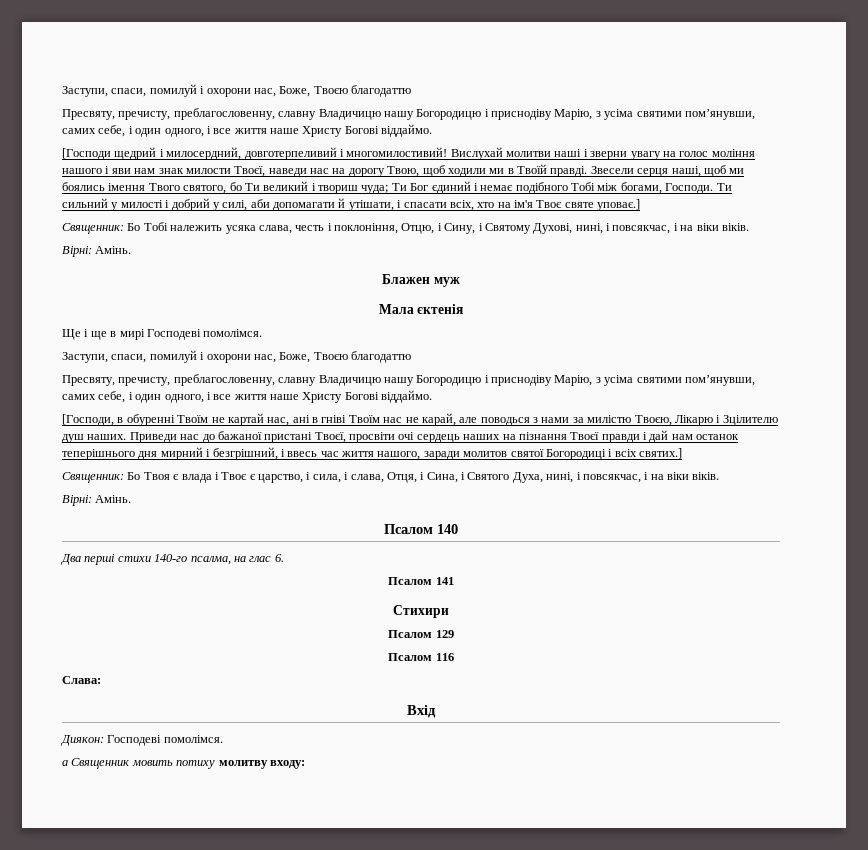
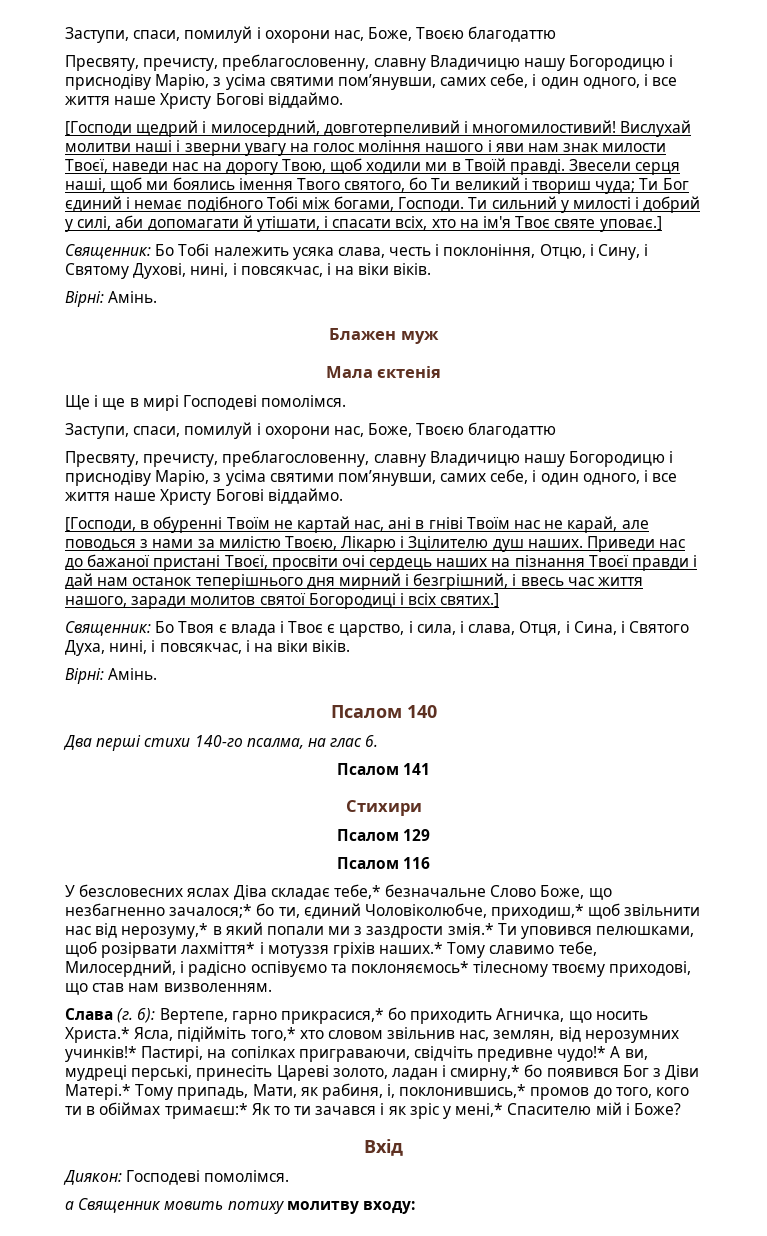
[62,676,101,684] Слава: -> [65,884,612,900] [65,903,701,920] [65,922,695,939] [65,941,597,958] [65,960,692,977] [65,983,272,995] [65,1007,648,1024] [65,1026,679,1043] [65,1046,648,1062] [65,1064,700,1081] [65,1083,690,1100] [65,1102,681,1119] У безсловесних яслах Діва складає тебе,* безначальне Слово Боже, що незбагненно зачалося;* бо ти, єдиний Чоловіколюбче, приходиш,* щоб звільнити нас від нерозуму,* в який попали ми з заздрости змія.* Ти уповився пелюшками, щоб розірвати лахміття* і мотуззя гріхів наших.* Тому славимо тебе, Милосердний, і радісно оспівуємо та поклоняємось* тілесному твоєму приходові, що став нам визволенням. // Слава (г. 6): Вертепе, гарно прикрасися,* бо приходить Агничка, що носить Христа.* Ясла, підійміть того,* хто словом звільнив нас, землян, від нерозумних учинків!* Пастирі, на сопілках приграваючи, свідчіть предивне чудо!* А ви, мудреці перські, принесіть Цареві золото, ладан і смирну,* бо появився Бог з Діви Матері.* Тому припадь, Мати, як рабиня, і, поклонившись,* промов до того, кого ти в обіймах тримаєш:* Як то ти зачався і як зріс у мені,* Спасителю мій і Боже?

